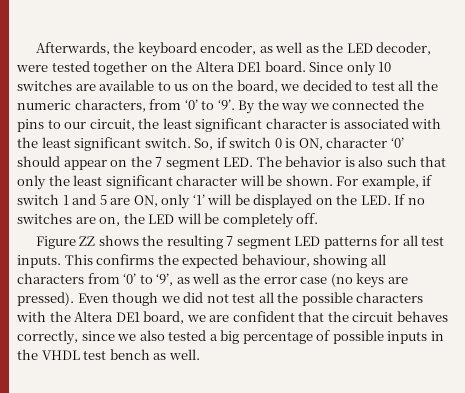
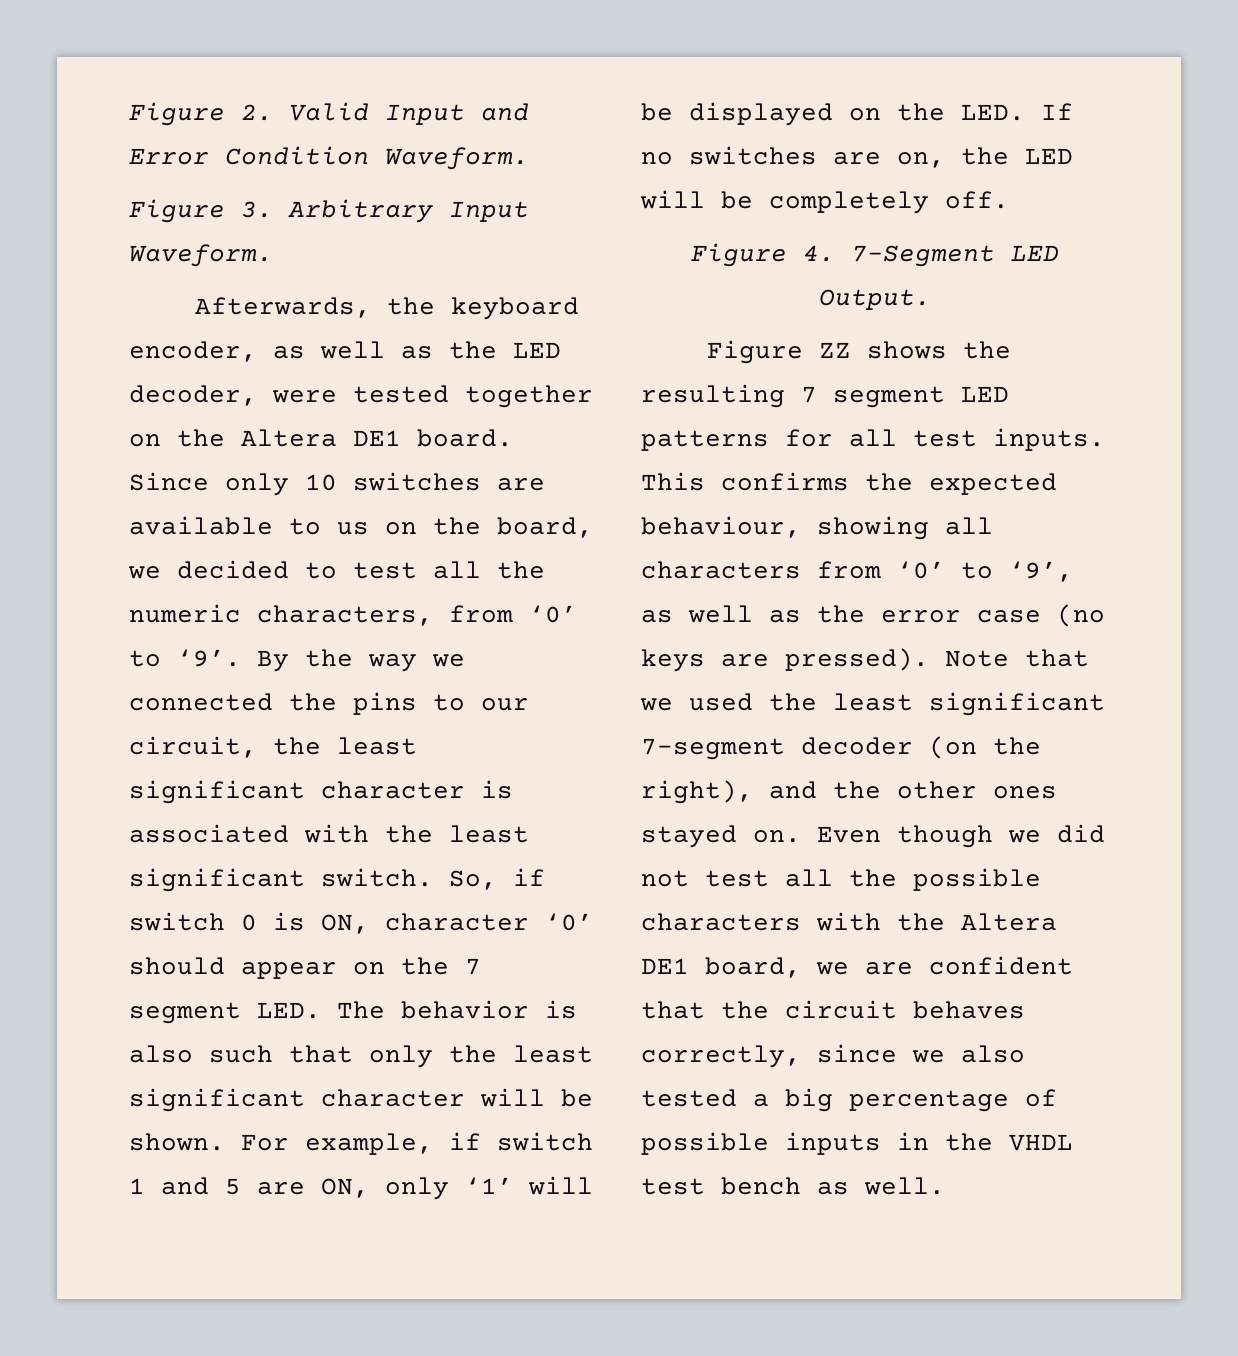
(35, 48) none -> [129,102,529,126] [129,146,529,170] [129,199,529,223] [129,244,273,267] Figure 2. Valid Input and Error Condition Waveform. // Figure 3. Arbitrary Input Waveform. //
(319, 218) none -> [691,243,1059,267] [819,289,931,310] // Figure 4. 7-Segment LED Output.
(74, 299) none -> [945,649,1089,667] [640,692,1105,716] [641,736,1041,760] [641,780,1057,804] [641,825,801,848] Note that we used the least significant 7-segment decoder (on the right), and the other ones stayed on.

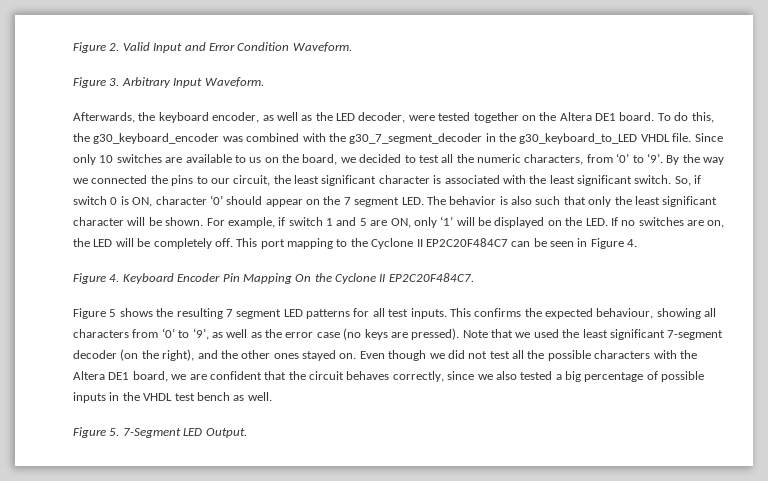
(513, 438) none -> [657,112,714,123] [73,133,692,144] To do this, the g30_keyboard_encoder was combined with the g30_7_segment_decoder in the g30_keyboard_to_LED VHDL file.
[691,243,1059,267] [819,289,931,310] [706,340,851,364] // Figure 4. 7-Segment LED Output. // Figure ZZ -> [236,238,638,249] [73,273,474,284] [73,308,117,319] This port mapping to the Cyclone II EP2C20F484C7 can be seen in Figure 4. // Figure 4. Keyboard Encoder Pin Mapping On the Cyclone II EP2C20F484C7. // Figure 5
(945, 1186) none -> [73,427,247,438] // Figure 5. 7-Segment LED Output.

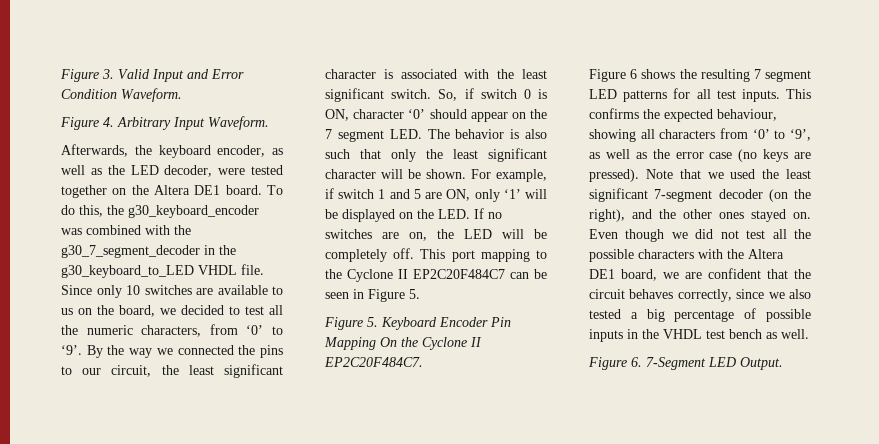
[73,42,120,53] Figure 2. -> [60,69,114,82] Figure 3.
[109,78,120,86] 3. -> [103,117,114,127] 4.
[627,239,638,247] [73,273,120,284] 4. // Figure 4. -> [409,289,420,299] [324,317,378,330] 5. // Figure 5.
[109,309,117,317] 5 -> [630,69,638,79] 6
[109,428,120,436] 5. -> [631,357,642,367] 6.

